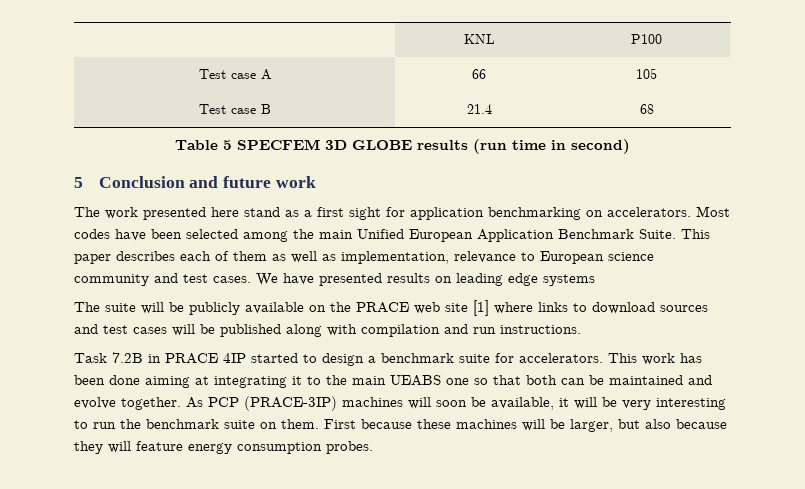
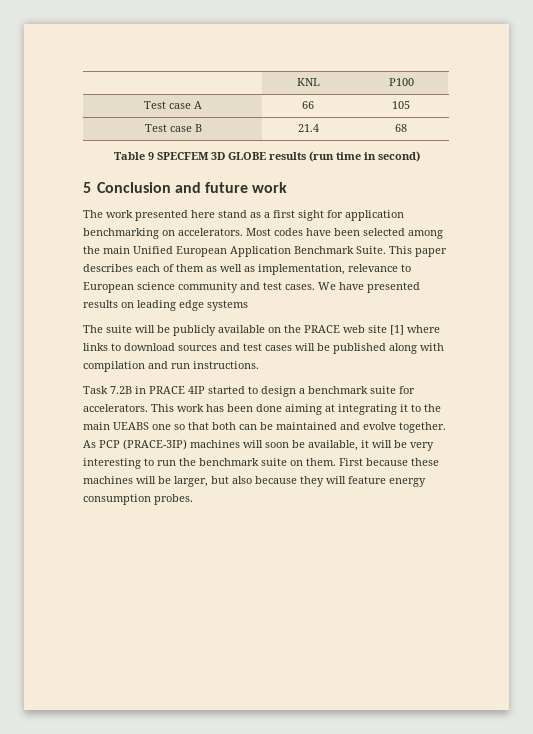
[223,140,232,150] 5 -> [147,152,154,160] 9

